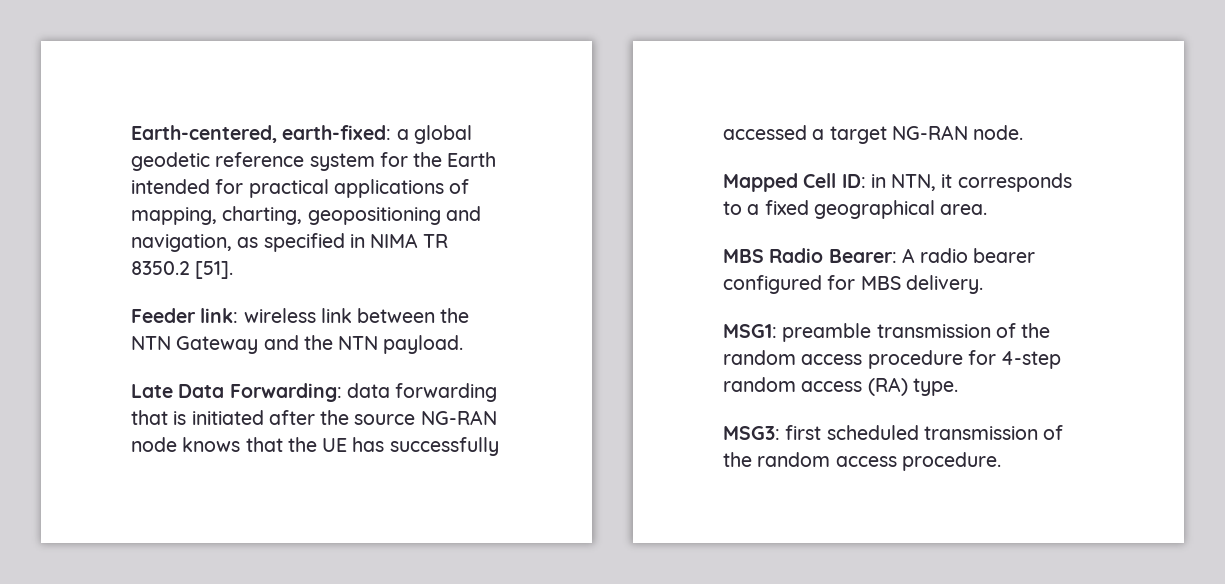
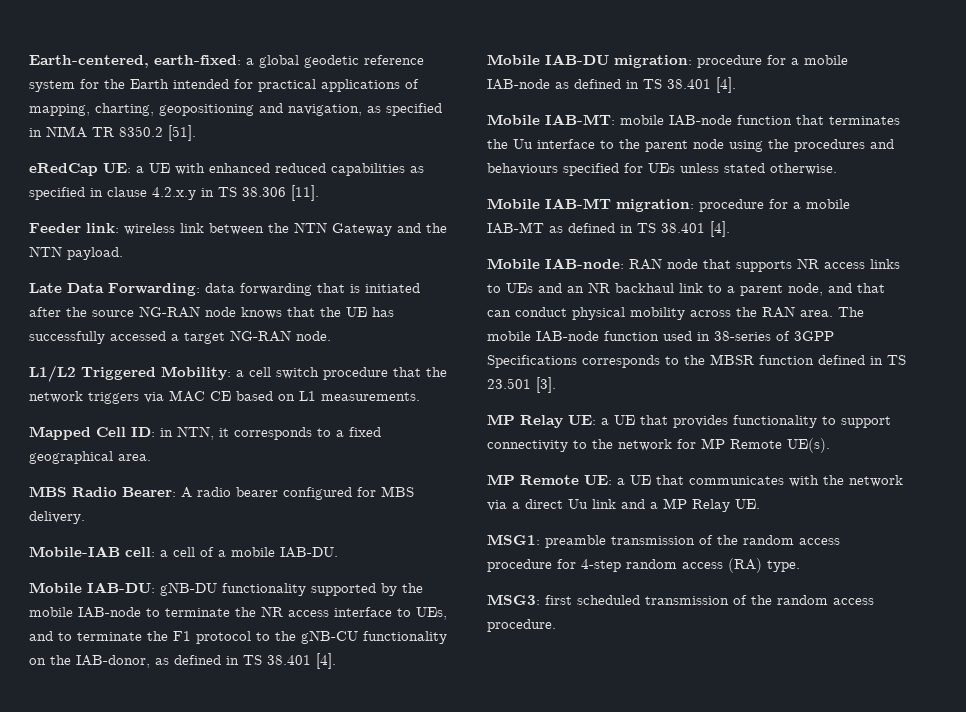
(234, 270) none -> [29,163,424,176] [29,185,319,201] // eRedCap UE: a UE with enhanced reduced capabilities as specified in clause 4.2.x.y in TS 38.306 [11].
(1024, 132) none -> [29,365,447,382] [29,390,420,404] // L1/L2 Triggered Mobility: a cell switch procedure that the network triggers via MAC CE based on L1 measurements.
(983, 284) none -> [29,546,338,558] [29,582,423,596] [29,606,447,620] [29,630,447,644] [29,653,336,669] [487,54,848,68] [487,77,736,93] [487,114,900,126] [487,139,894,152] [487,163,837,176] [487,198,850,212] [487,221,730,237] [487,258,900,272] [487,282,885,296] [487,306,864,320] [487,331,834,342] [487,354,906,368] [487,377,556,393] [487,414,891,428] [487,438,830,453] [487,474,903,487] [487,498,760,512] // Mobile-IAB cell: a cell of a mobile IAB-DU. // Mobile IAB-DU: gNB-DU functionality supported by the mobile IAB-node to terminate the NR access interface to UEs, and to terminate the F1 protocol to the gNB-CU functionality on the IAB-donor, as defined in TS 38.401 [4]. // Mobile IAB-DU migration: procedure for a mobile IAB-node as defined in TS 38.401 [4]. // Mobile IAB-MT: mobile IAB-node function that terminates the Uu interface to the parent node using the procedures and behaviours specified for UEs unless stated otherwise. // Mobile IAB-MT migration: procedure for a mobile IAB-MT as defined in TS 38.401 [4]. // Mobile IAB-node: RAN node that supports NR access links to UEs and an NR backhaul link to a parent node, and that can conduct physical mobility across the RAN area. The mobile IAB-node function used in 38-series of 3GPP Specifications corresponds to the MBSR function defined in TS 23.501 [3]. // MP Relay UE: a UE that provides functionality to support connectivity to the network for MP Remote UE(s). // MP Remote UE: a UE that communicates with the network via a direct Uu link and a MP Relay UE.

